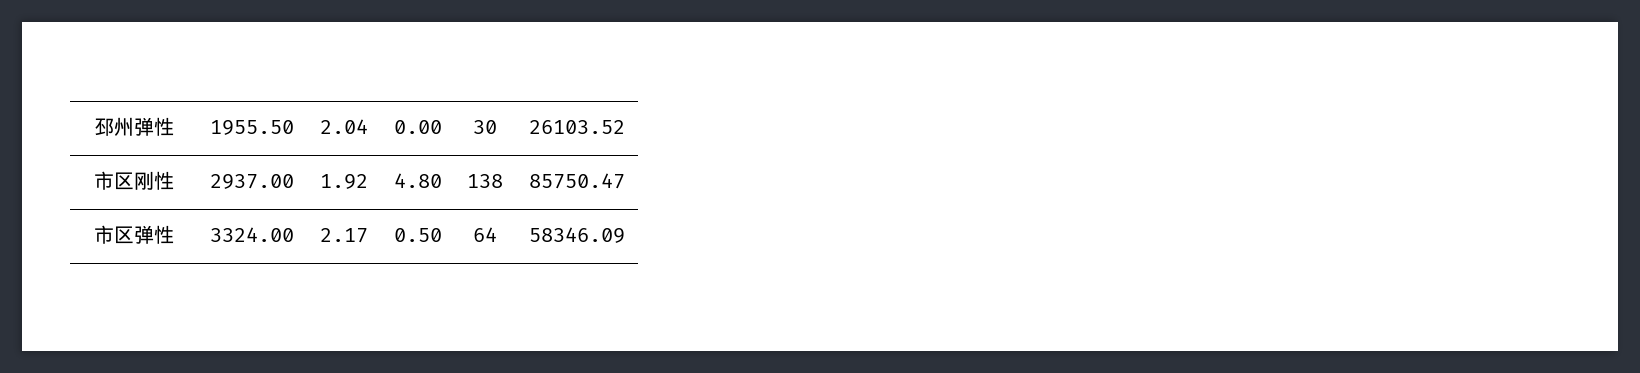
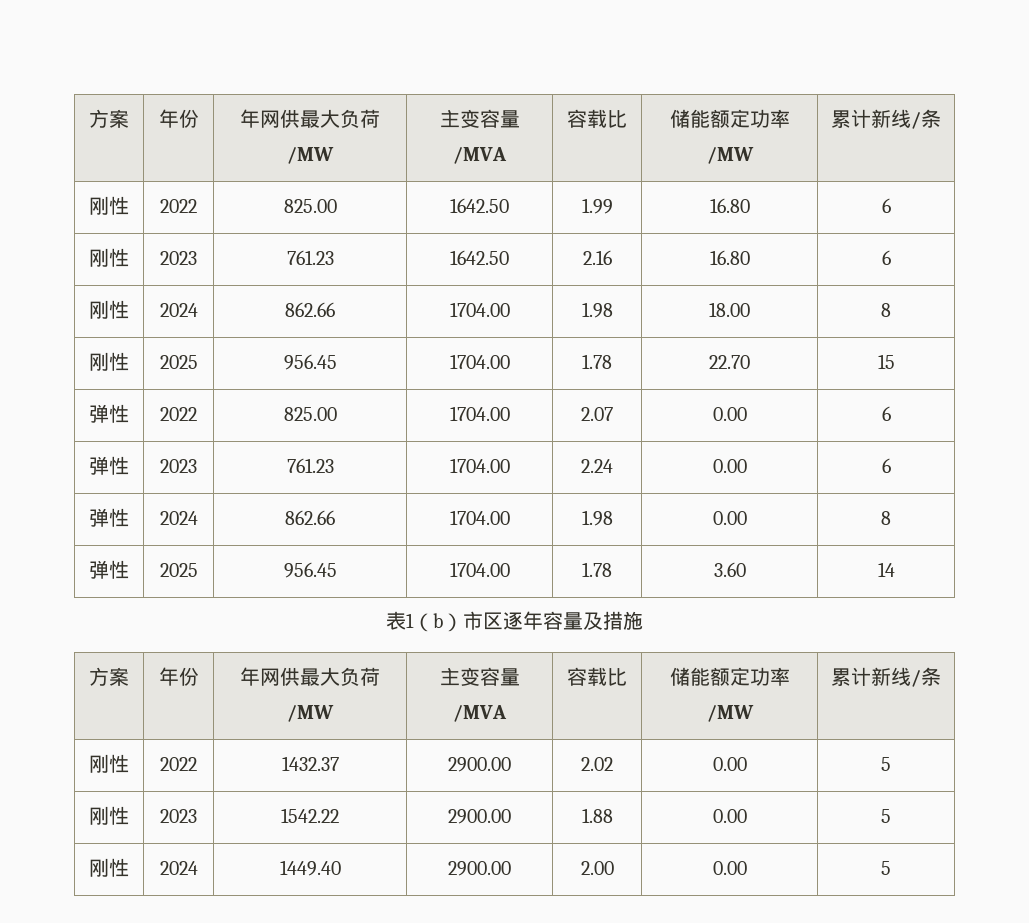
[93,117,174,137] [209,120,294,135] [319,119,368,134] [393,120,442,134] [473,120,497,134] [528,120,625,134] [93,171,174,190] [209,174,294,189] [319,174,368,189] [393,173,442,188] [467,174,503,188] [528,173,625,189] [93,225,174,244] [209,227,294,242] [319,228,368,243] [393,228,442,242] [473,227,497,242] [528,227,625,243] 邳州弹性 | 1955.50 | 2.04 | 0.00 | 30 | 26103.52 // 市区刚性 | 2937.00 | 1.92 | 4.80 | 138 | 85750.47 // 市区弹性 | 3324.00 | 2.17 | 0.50 | 64 | 58346.09 -> [89,109,129,128] [158,109,199,128] [240,109,380,128] [287,147,334,164] [439,109,520,128] [453,147,507,164] [567,109,627,128] [669,109,790,128] [706,147,754,164] [831,109,941,129] [89,196,129,215] [160,199,197,213] [283,199,337,213] [450,198,509,213] [581,198,613,214] [709,198,750,213] [881,198,891,213] [89,248,129,267] [160,251,197,265] [286,250,334,265] [450,250,509,265] [582,250,612,265] [709,250,750,265] [881,250,891,265] [89,300,129,319] [159,303,198,317] [285,302,335,317] [449,302,510,317] [581,302,613,318] [709,302,750,317] [881,303,891,317] [89,352,129,371] [159,355,198,369] [283,354,337,370] [449,354,510,369] [582,354,612,369] [709,355,750,369] [877,354,895,369] [89,404,129,423] [160,407,197,421] [283,407,337,421] [449,406,510,421] [581,407,613,421] [712,407,747,421] [881,406,891,421] [89,456,129,475] [160,459,197,473] [286,458,334,473] [449,458,510,473] [581,459,613,473] [712,459,747,473] [881,458,891,473] [89,508,129,527] [159,511,198,525] [285,510,335,525] [449,510,510,525] [581,510,613,526] [712,511,747,525] [881,511,891,525] [89,560,129,579] [159,563,198,577] [283,562,337,578] [449,562,510,577] [582,562,612,577] [713,562,746,577] [877,562,895,577] [386,611,643,632] [89,667,129,686] [158,667,199,686] [240,667,380,686] [287,705,334,722] [439,667,520,686] [453,705,507,722] [567,667,627,686] [669,667,790,686] [706,705,754,722] [831,667,941,687] [89,754,129,773] [160,757,197,771] [281,756,339,771] [448,757,511,772] [581,757,613,771] [712,757,747,771] [881,757,891,771] [89,806,129,825] [160,809,197,823] [281,808,339,823] [448,809,511,824] [581,808,613,823] [712,809,747,823] [881,809,891,823] [89,858,129,877] [159,861,198,875] [279,860,341,876] [448,861,511,876] [580,861,614,875] [712,861,747,875] [881,861,891,875] 方案 | 年份 | 年网供最大负荷/MW | 主变容量/MVA | 容载比 | 储能额定功率/MW | 累计新线/条 // 刚性 | 2022 | 825.00 | 1642.50 | 1.99 | 16.80 | 6 // 刚性 | 2023 | 761.23 | 1642.50 | 2.16 | 16.80 | 6 // 刚性 | 2024 | 862.66 | 1704.00 | 1.98 | 18.00 | 8 // 刚性 | 2025 | 956.45 | 1704.00 | 1.78 | 22.70 | 15 // 弹性 | 2022 | 825.00 | 1704.00 | 2.07 | 0.00 | 6 // 弹性 | 2023 | 761.23 | 1704.00 | 2.24 | 0.00 | 6 // 弹性 | 2024 | 862.66 | 1704.00 | 1.98 | 0.00 | 8 // 弹性 | 2025 | 956.45 | 1704.00 | 1.78 | 3.60 | 14 // 表1（b）市区逐年容量及措施 // 方案 | 年份 | 年网供最大负荷/MW | 主变容量/MVA | 容载比 | 储能额定功率/MW | 累计新线/条 // 刚性 | 2022 | 1432.37 | 2900.00 | 2.02 | 0.00 | 5 // 刚性 | 2023 | 1542.22 | 2900.00 | 1.88 | 0.00 | 5 // 刚性 | 2024 | 1449.40 | 2900.00 | 2.00 | 0.00 | 5

